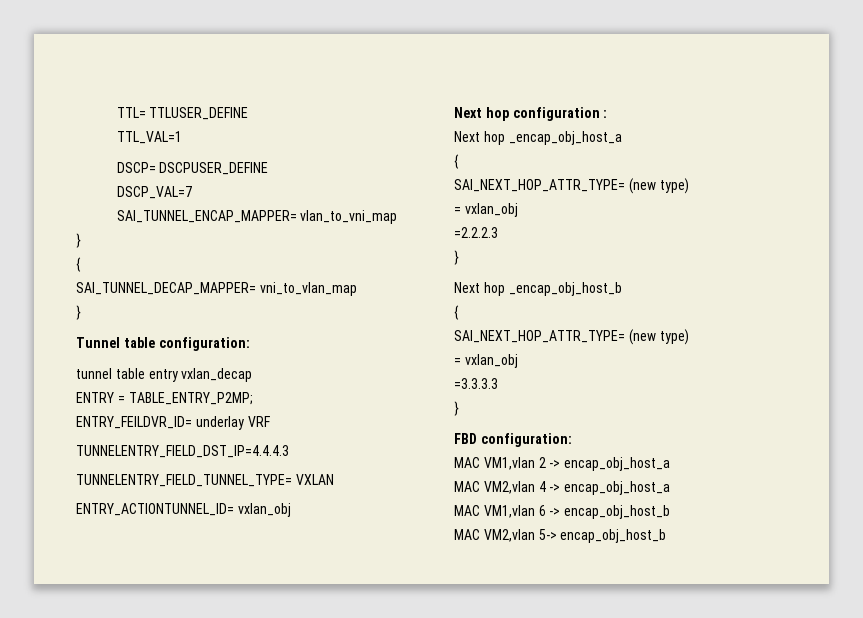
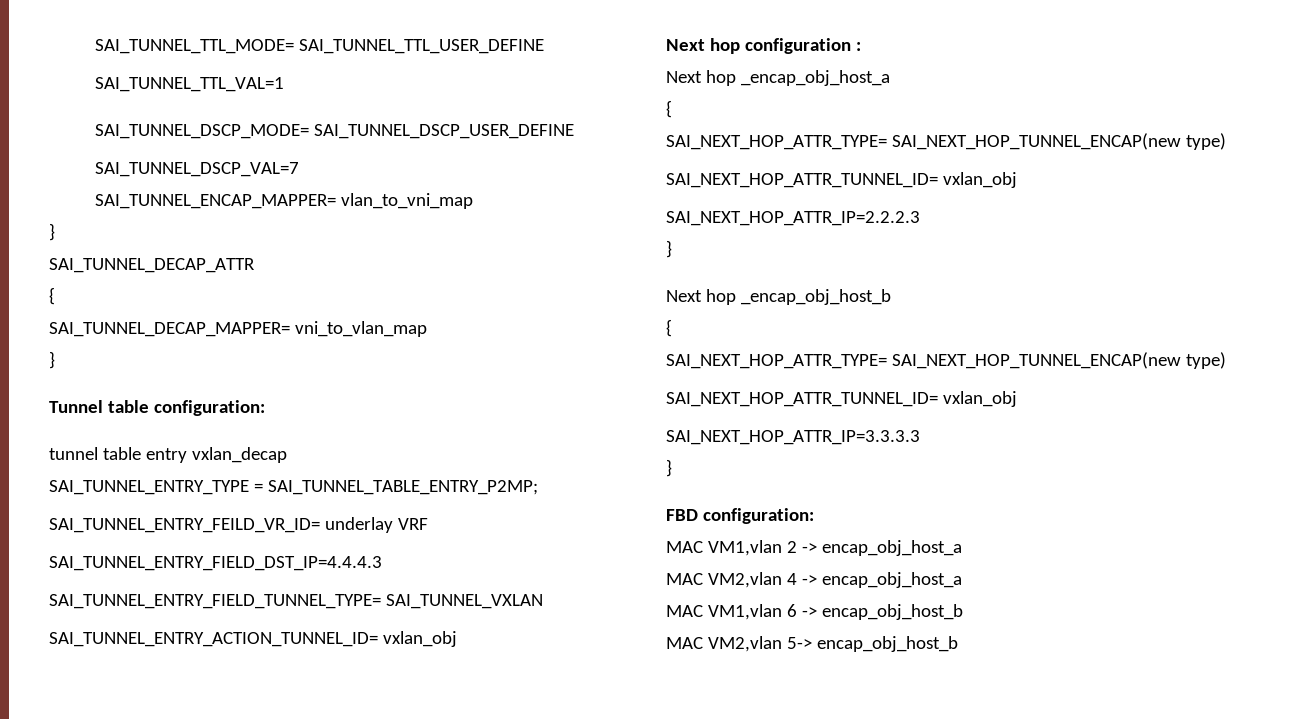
[116,107,249,120] [116,131,182,144] [116,162,269,175] [116,186,192,199] TTL= TTLUSER_DEFINE // TTL_VAL=1 // DSCP= DSCPUSER_DEFINE // DSCP_VAL=7 -> [95,39,545,54] [95,77,285,92] [95,124,575,139] [95,162,300,177] SAI_TUNNEL_TTL_MODE= SAI_TUNNEL_TTL_USER_DEFINE // SAI_TUNNEL_TTL_VAL=1 // SAI_TUNNEL_DSCP_MODE= SAI_TUNNEL_DSCP_USER_DEFINE // SAI_TUNNEL_DSCP_VAL=7
(81, 240) none -> [49,258,255,273] // SAI_TUNNEL_DECAP_ATTR
[76,392,253,405] [76,416,270,430] [76,445,289,458] [76,474,334,487] [76,503,234,516] ENTRY = TABLE_ENTRY_P2MP; // ENTRY_FEILDVR_ID= underlay VRF // TUNNELENTRY_FIELD_DST_IP=4.4.4.3 // TUNNELENTRY_FIELD_TUNNEL_TYPE= VXLAN // ENTRY_ACTIONTUNNEL_ID= -> [49,480,538,495] [49,517,428,533] [49,556,382,571] [49,594,543,609] [49,632,378,647] SAI_TUNNEL_ENTRY_TYPE = SAI_TUNNEL_TABLE_ENTRY_P2MP; // SAI_TUNNEL_ENTRY_FEILD_VR_ID= underlay VRF // SAI_TUNNEL_ENTRY_FIELD_DST_IP=4.4.4.3 // SAI_TUNNEL_ENTRY_FIELD_TUNNEL_TYPE= SAI_TUNNEL_VXLAN // SAI_TUNNEL_ENTRY_ACTION_TUNNEL_ID=
[628,178,689,194] [454,203,518,217] [454,227,498,238] (new type) // = vxlan_obj // =2.2.2.3 -> [891,133,1226,150] [666,172,1017,188] [666,211,920,226] SAI_NEXT_HOP_TUNNEL_ENCAP(new type) // SAI_NEXT_HOP_ATTR_TUNNEL_ID= vxlan_obj // SAI_NEXT_HOP_ATTR_IP=2.2.2.3
[628,329,689,345] [454,354,518,368] [454,378,498,389] (new type) // = vxlan_obj // =3.3.3.3 -> [891,352,1226,369] [666,391,1017,407] [666,430,920,445] SAI_NEXT_HOP_TUNNEL_ENCAP(new type) // SAI_NEXT_HOP_ATTR_TUNNEL_ID= vxlan_obj // SAI_NEXT_HOP_ATTR_IP=3.3.3.3

